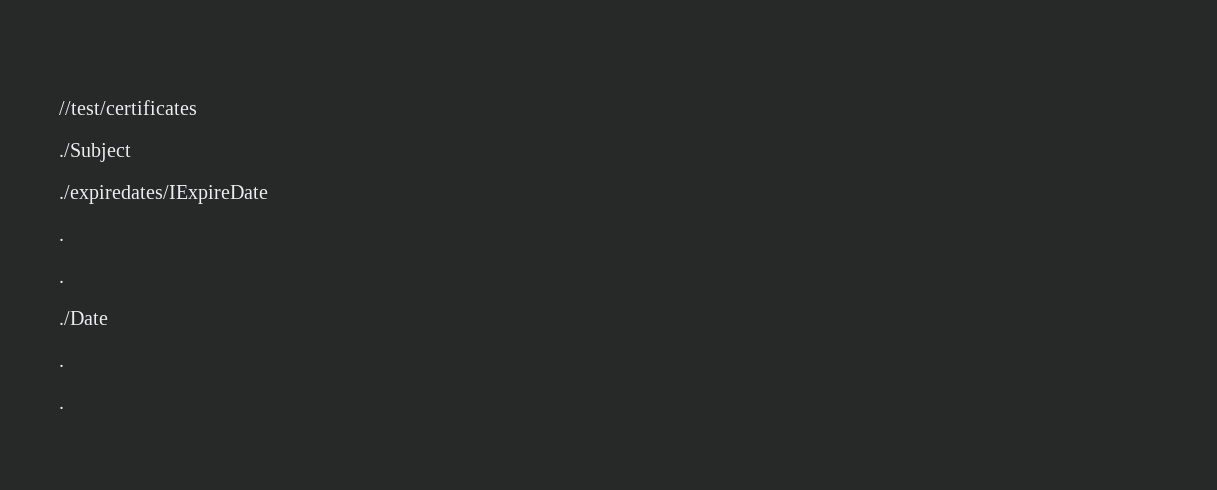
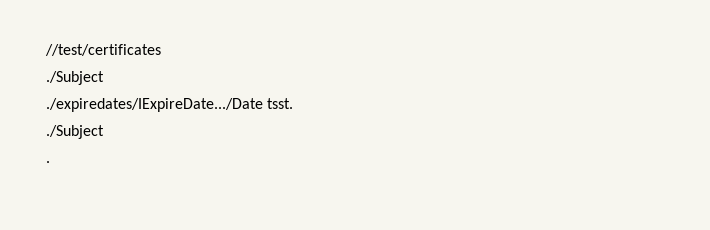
[59,185,268,204] [59,238,64,241] [59,280,64,283] [59,311,108,325] [59,364,64,367] ./expiredates/IExpireDate // . // . // ./Date // . -> [46,98,294,112] [46,125,104,139] ./expiredates/IExpireDate.../Date tsst. // ./Subject

